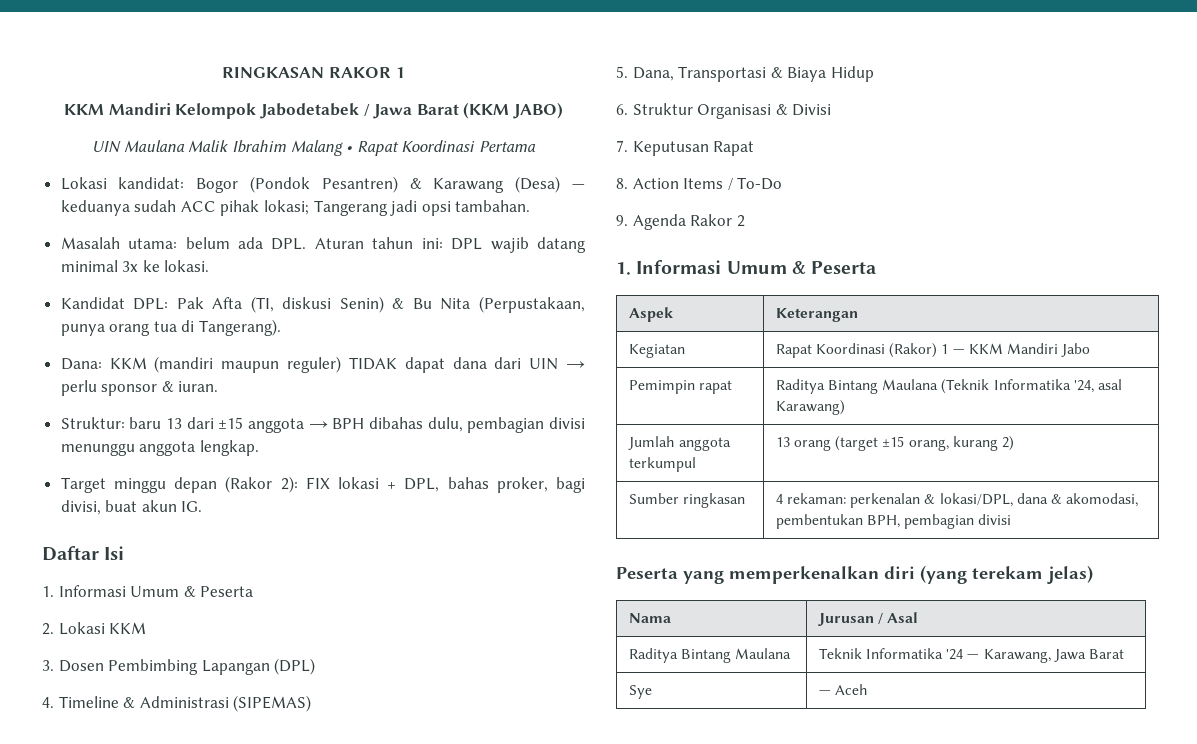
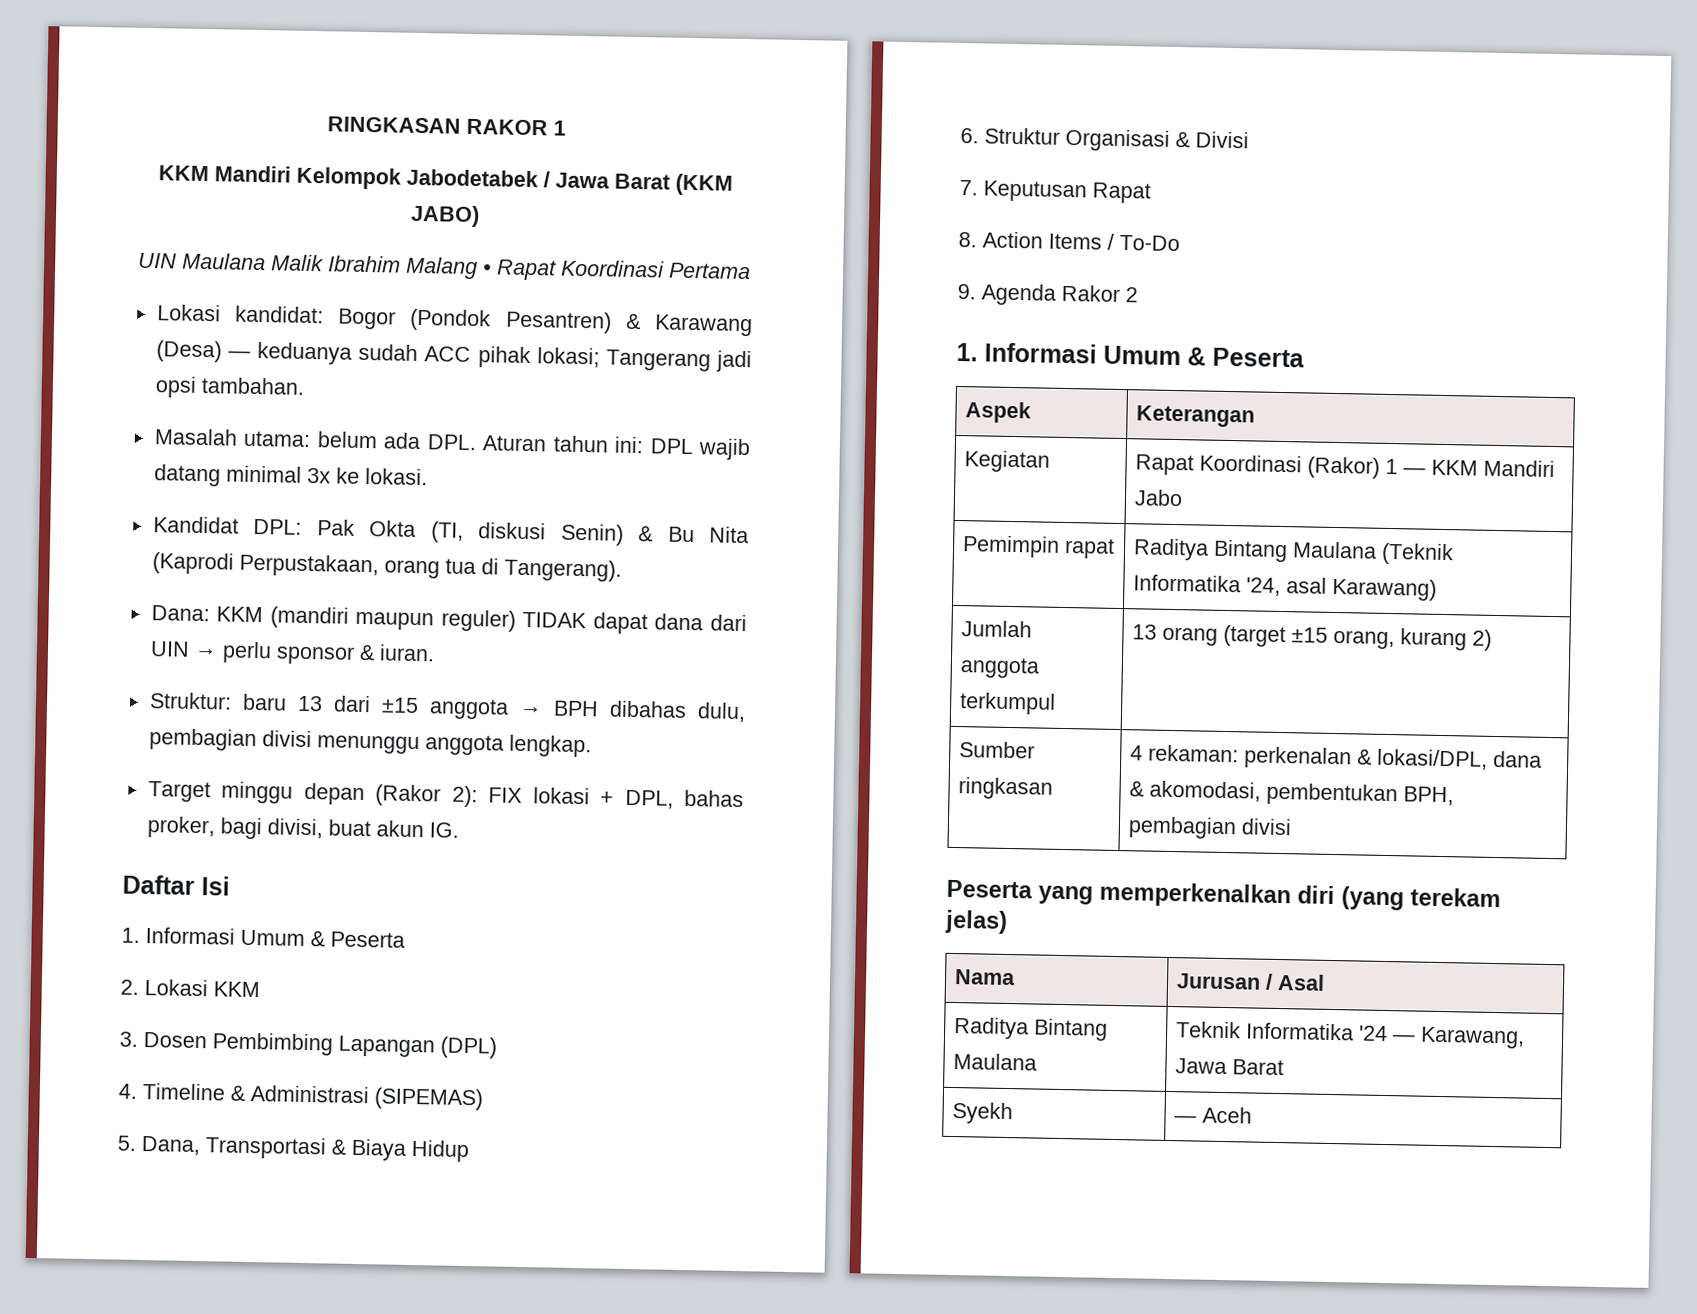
[212,297,243,309] Afta -> [369,520,417,537] Okta
[478,296,585,313] [60,324,105,336] (Perpustakaan, punya -> [151,552,379,578] (Kaprodi Perpustakaan,
[628,685,652,699] Sye -> [951,1101,1013,1125] Syekh

